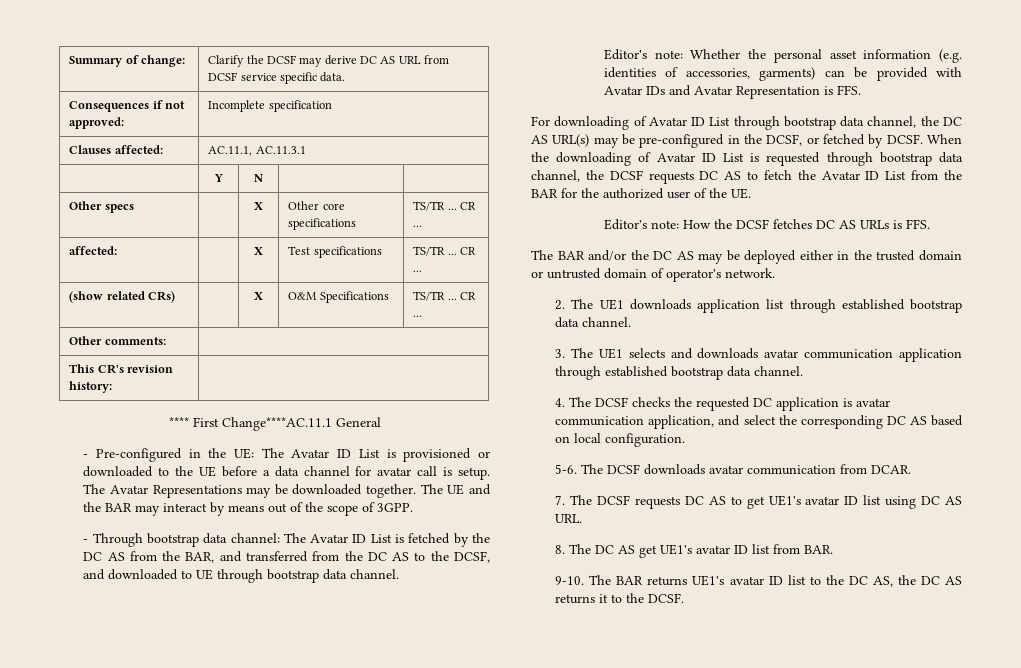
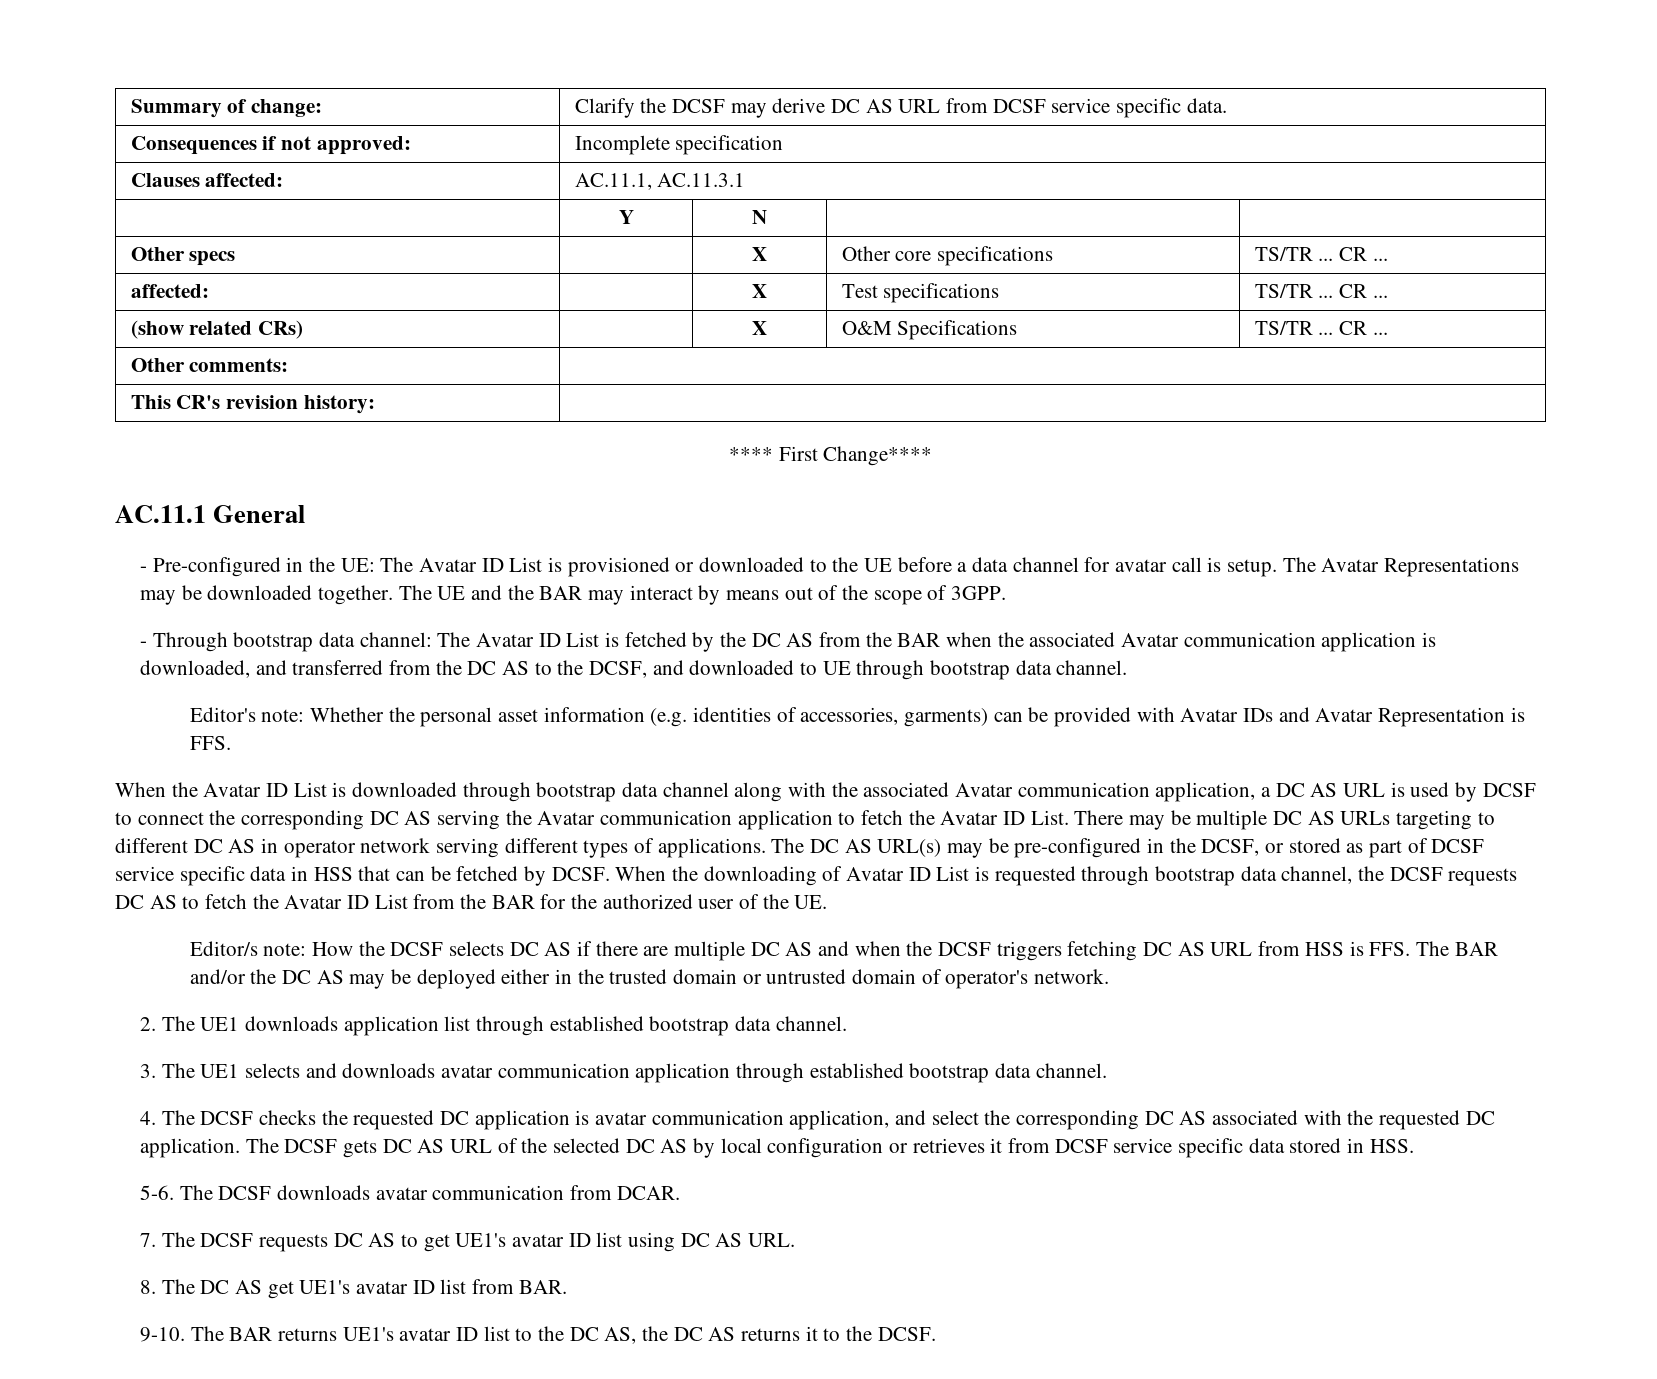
[221,417,332,431] Change****AC.11.1 -> [823,446,933,466] [115,505,206,523] Change**** // AC.11.1
[185,552,215,563] BAR, -> [897,632,1436,652] [139,660,250,678] BAR when the associated Avatar communication application is downloaded,
[531,116,939,130] For downloading of Avatar ID List through bootstrap data channel, the -> [115,782,1536,802] [115,810,1495,830] [115,838,805,858] When the Avatar ID List is downloaded through bootstrap data channel along with the associated Avatar communication application, a DC AS URL is used by DCSF to connect the corresponding DC AS serving the Avatar communication application to fetch the Avatar ID List. There may be multiple DC AS URLs targeting to different DC AS in operator network serving different types of applications. The
(819, 140) none -> [1288,838,1485,858] [115,866,451,886] stored as part of DCSF service specific data in HSS that can be
[603,219,647,230] Editor's -> [189,941,258,956] Editor/s
[772,219,930,229] fetches DC AS URLs is FFS. // -> [449,941,1411,961] selects DC AS if there are multiple DC AS and when the DCSF triggers fetching DC AS URL from HSS is FFS.
[931,415,963,426] [555,433,686,447] based on local configuration. -> [1211,1110,1495,1130] [139,1138,1414,1158] associated with the requested DC application. The DCSF gets DC AS URL of the selected DC AS by local configuration or retrieves it from DCSF service specific data stored in HSS.

